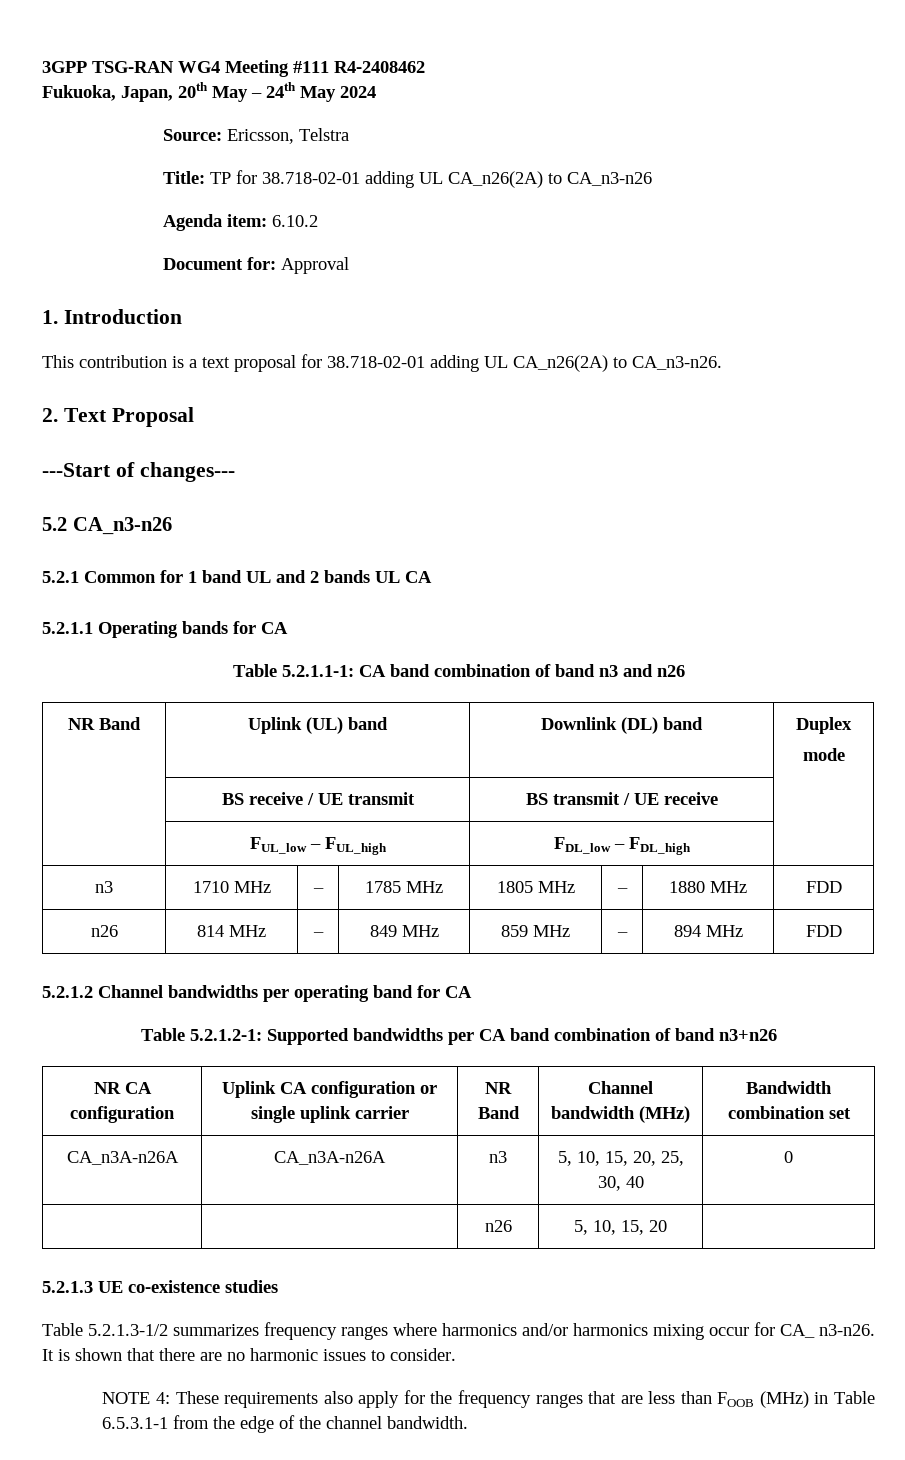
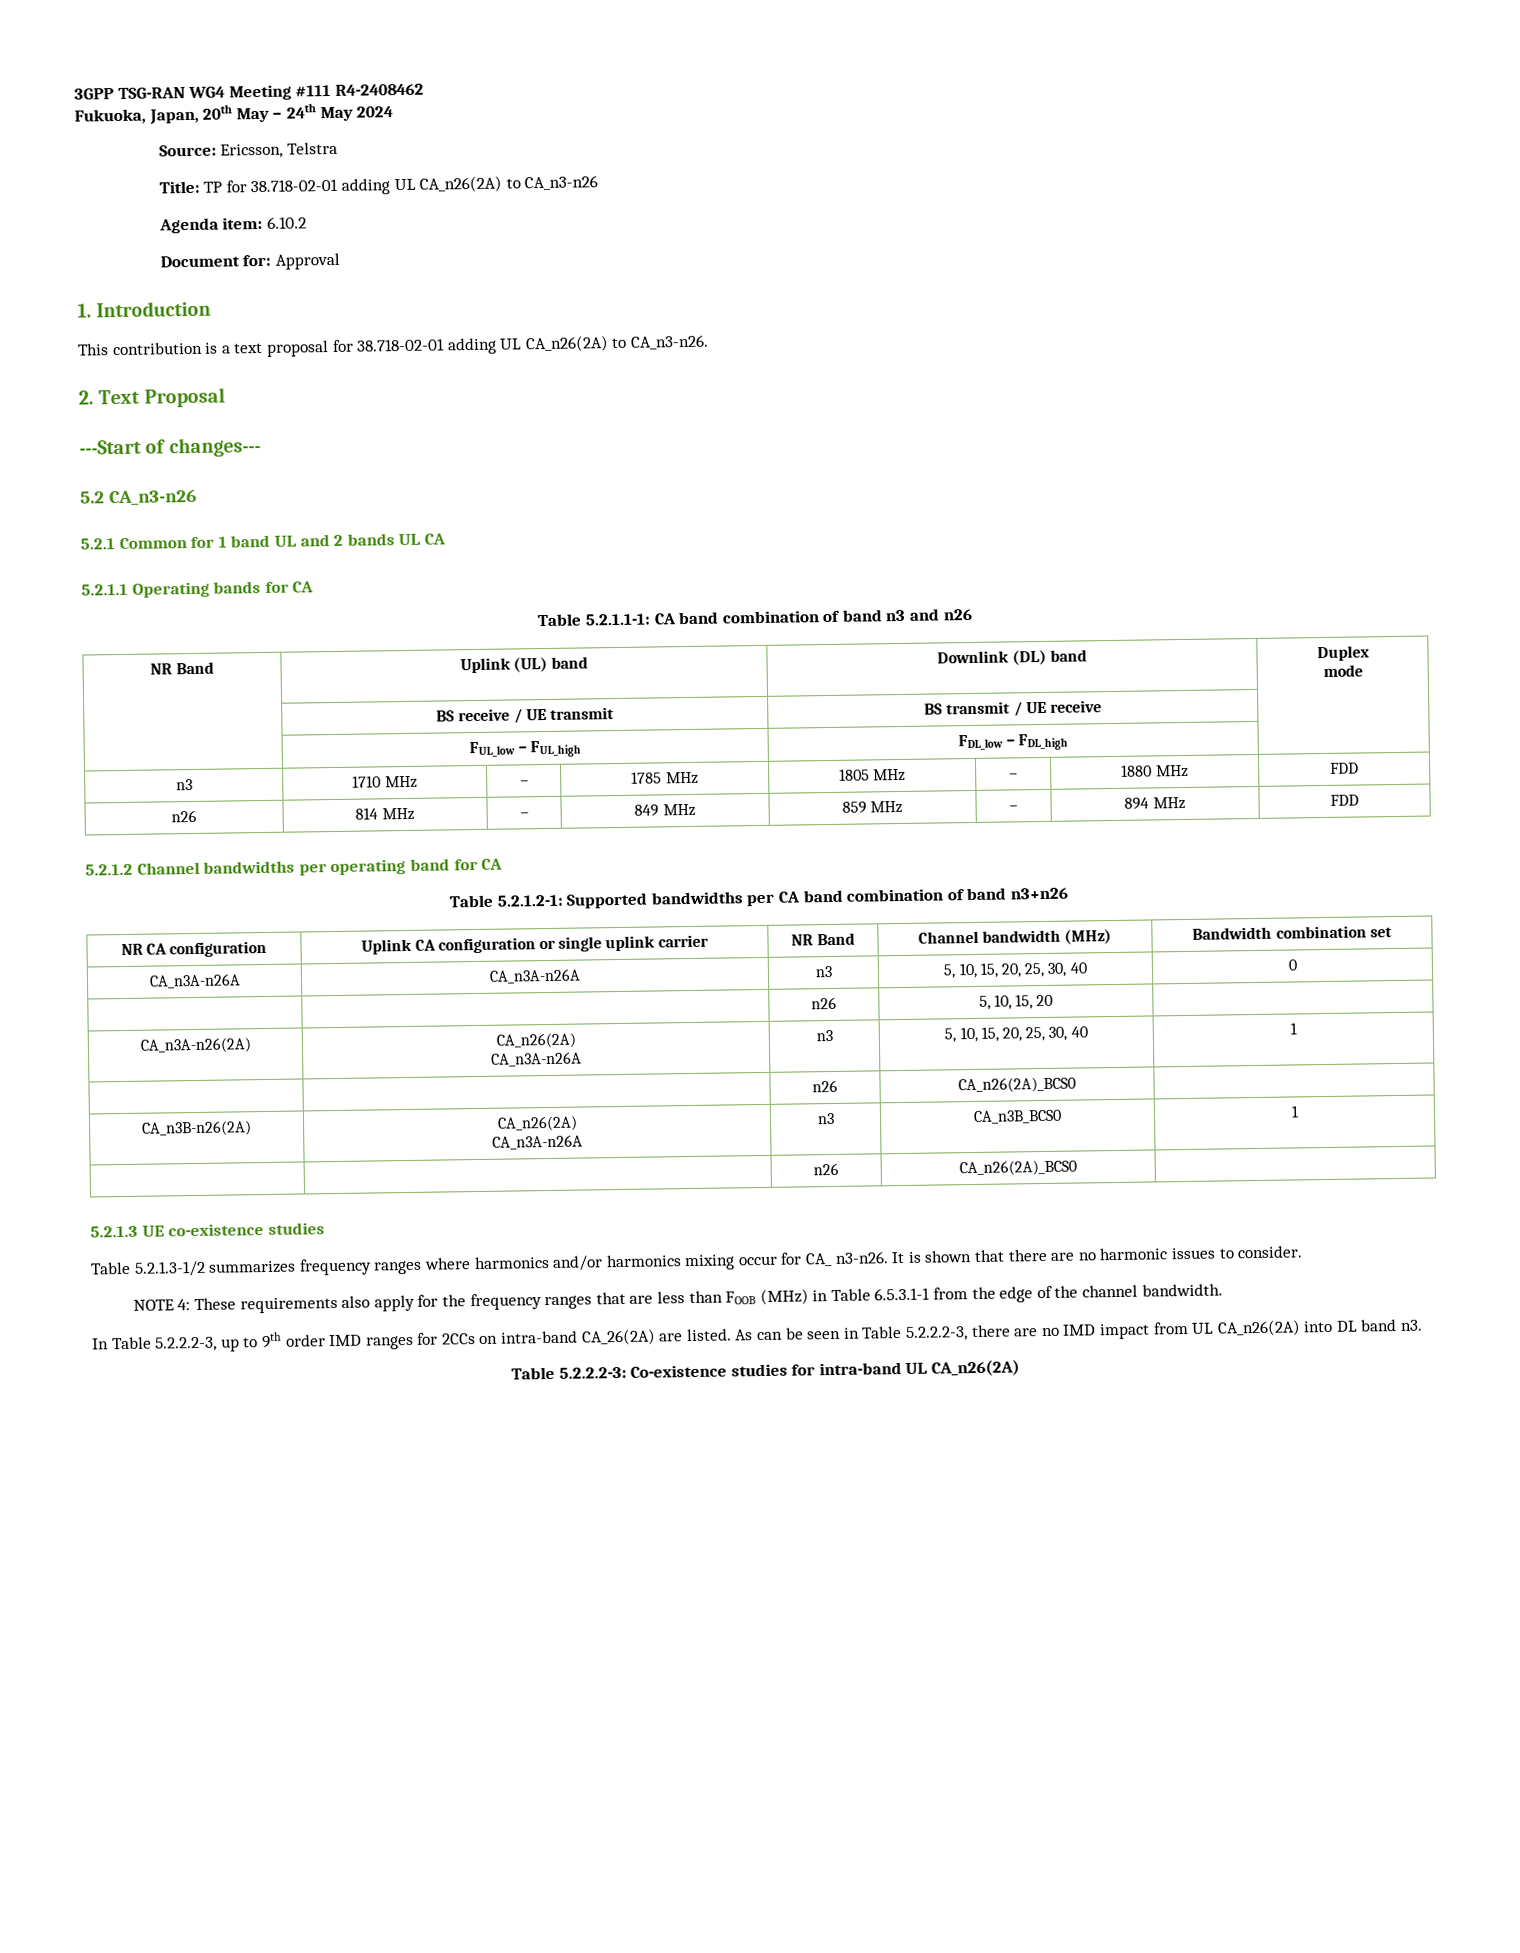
(667, 1226) none -> [139,1037,252,1054] [495,1032,576,1049] [491,1051,582,1067] [815,1029,833,1042] [944,1026,1088,1043] [1289,1022,1297,1035] [812,1079,838,1093] [958,1076,1076,1094] [141,1120,252,1137] [496,1115,578,1132] [492,1134,583,1150] [816,1112,835,1125] [973,1109,1062,1124] [1290,1105,1299,1118] [813,1162,839,1176] [959,1159,1077,1177] // CA_n3A-n26(2A) | CA_n26(2A) // CA_n3A-n26A | n3 | 5, 10, 15, 20, 25, 30, 40 | 1 // | | n26 | CA_n26(2A)_BCS0 | // CA_n3B-n26(2A) | CA_n26(2A) // CA_n3A-n26A | n3 | CA_n3B_BCS0 | 1 // | | n26 | CA_n26(2A)_BCS0 |
(469, 1422) none -> [92,1319,1424,1352] [510,1359,1021,1380] // In Table 5.2.2.2-3, up to 9th order IMD ranges for 2CCs on intra-band CA_26(2A) are listed. As can be seen in Table 5.2.2.2-3, there are no IMD impact from UL CA_n26(2A) into DL band n3. // Table 5.2.2.2-3: Co-existence studies for intra-band UL CA_n26(2A)

